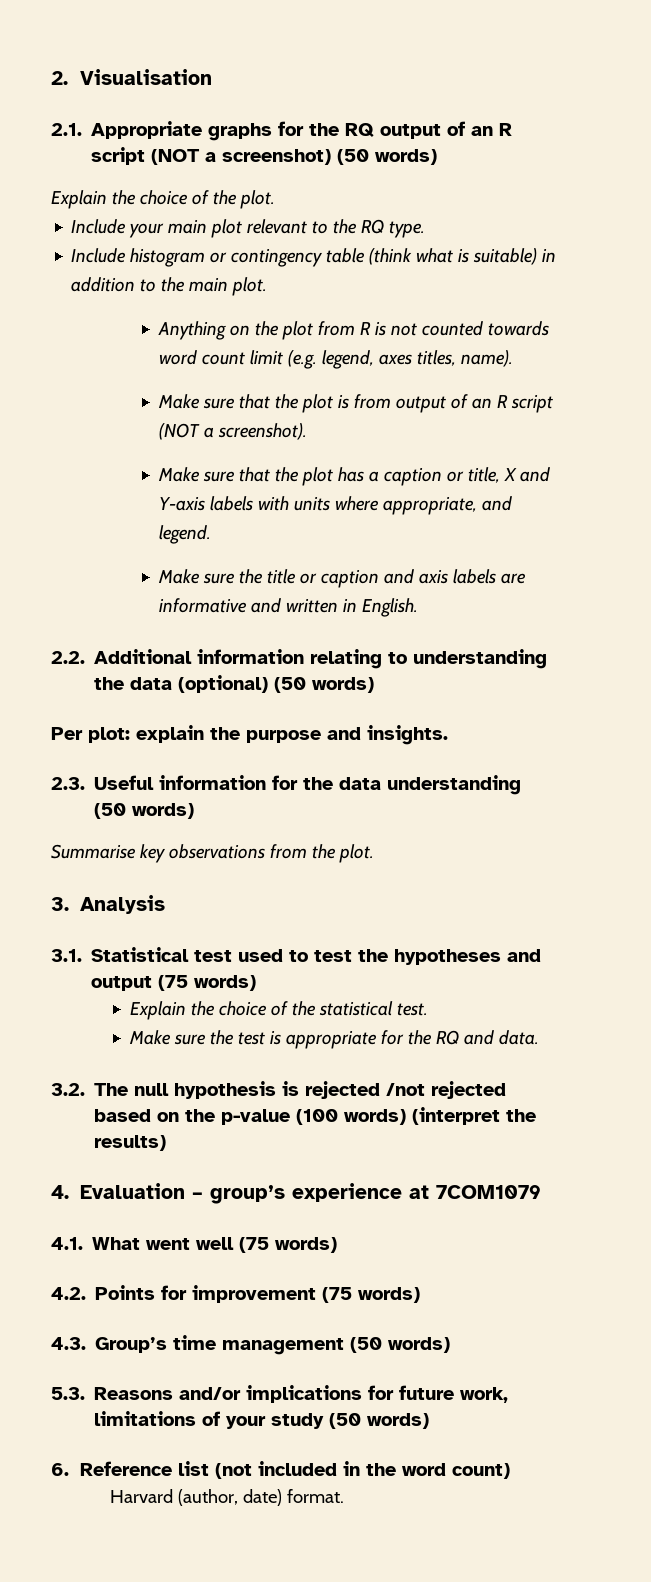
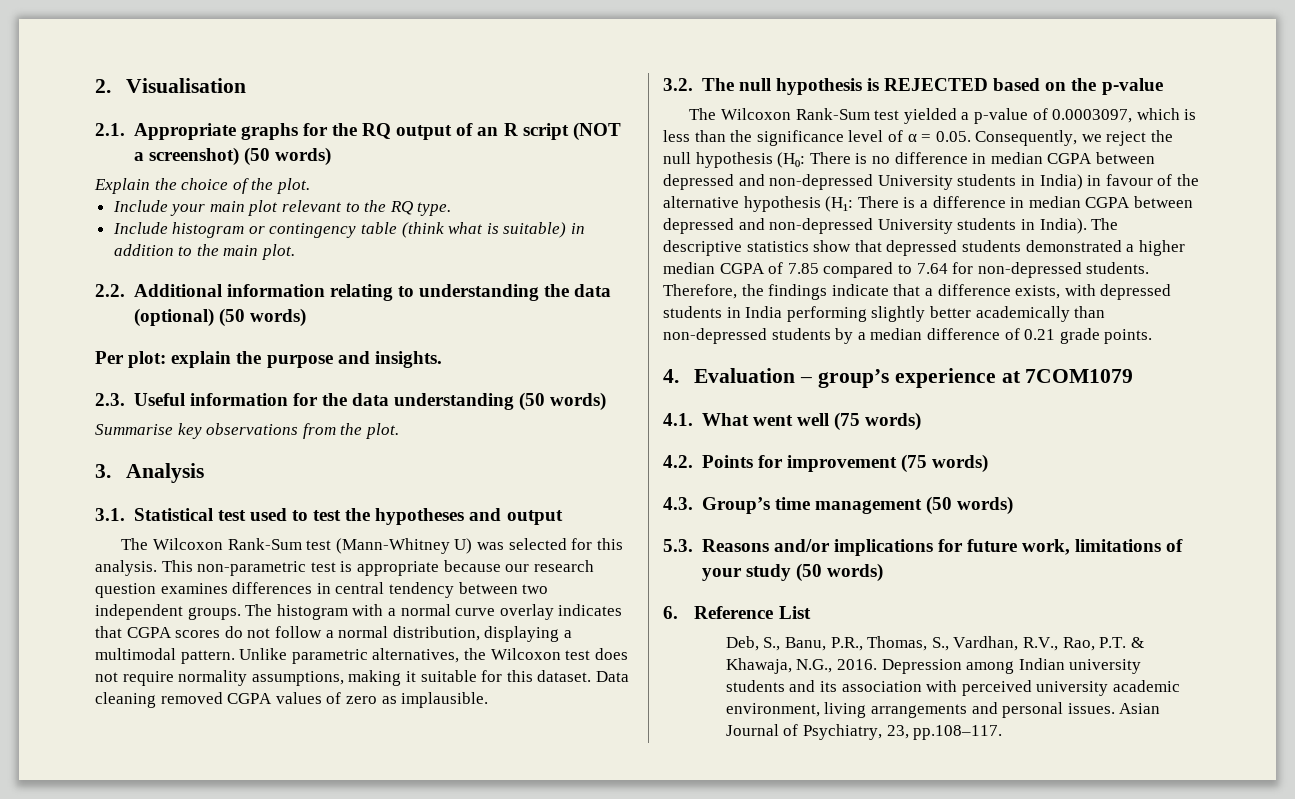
[158,321,550,340] [159,350,514,369] [158,394,554,413] [159,423,308,440] [158,467,551,486] [159,496,513,515] [159,525,212,544] [158,569,527,588] [159,598,419,617] // Anything on the plot from R is not counted towards word count limit (e.g. legend, axes titles, name). // Make sure that the plot is from output of an R script (NOT a screenshot). // Make sure that the plot has a caption or title, X and Y-axis labels with units where appropriate, and legend. // Make sure the title or caption and axis labels are informative and written in English. -> (296, 252) none
[158,975,257,991] [129,1001,428,1020] [128,1030,539,1049] (75 words) // Explain the choice of the statistical test. // Make sure the test is appropriate for the RQ and data. -> [121,538,623,554] [95,560,594,576] [95,582,549,598] [95,604,623,620] [95,626,572,642] [95,648,628,664] [95,670,629,686] [95,692,489,708] // The Wilcoxon Rank-Sum test (Mann-Whitney U) was selected for this analysis. This non-parametric test is appropriate because our research question examines differences in central tendency between two independent groups. The histogram with a normal curve overlay indicates that CGPA scores do not follow a normal distribution, displaying a multimodal pattern. Unlike parametric alternatives, the Wilcoxon test does not require normality assumptions, making it suitable for this dataset. Data cleaning removed CGPA values of zero as implausible.
[305,1081,507,1099] rejected /not rejected -> [884,78,989,91] REJECTED
[296,1107,537,1125] [94,1135,167,1151] (100 words) (interpret the results) -> [689,108,1197,124] [663,130,1174,146] [663,152,1155,168] [663,174,1199,190] [663,196,1193,212] [663,218,1119,234] [663,240,1185,256] [663,262,1150,278] [663,284,1172,300] [663,306,1106,322] [663,328,1153,344] // The Wilcoxon Rank-Sum test yielded a p-value of 0.0003097, which is less than the significance level of α = 0.05. Consequently, we reject the null hypothesis (H₀: There is no difference in median CGPA between depressed and non-depressed University students in India) in favour of the alternative hypothesis (H₁: There is a difference in median CGPA between depressed and non-depressed University students in India). The descriptive statistics show that depressed students demonstrated a higher median CGPA of 7.85 compared to 7.64 for non-depressed students. Therefore, the findings indicate that a difference exists, with depressed students in India performing slightly better academically than non-depressed students by a median difference of 0.21 grade points.
[178,1461,511,1479] [109,1489,344,1506] list (not included in the word count) // Harvard (author, date) format. -> [778,606,811,619] [725,636,1144,651] [725,658,1142,674] [725,680,1180,696] [725,702,1161,718] [725,724,1003,740] List // Deb, S., Banu, P.R., Thomas, S., Vardhan, R.V., Rao, P.T. & Khawaja, N.G., 2016. Depression among Indian university students and its association with perceived university academic environment, living arrangements and personal issues. Asian Journal of Psychiatry, 23, pp.108–117.

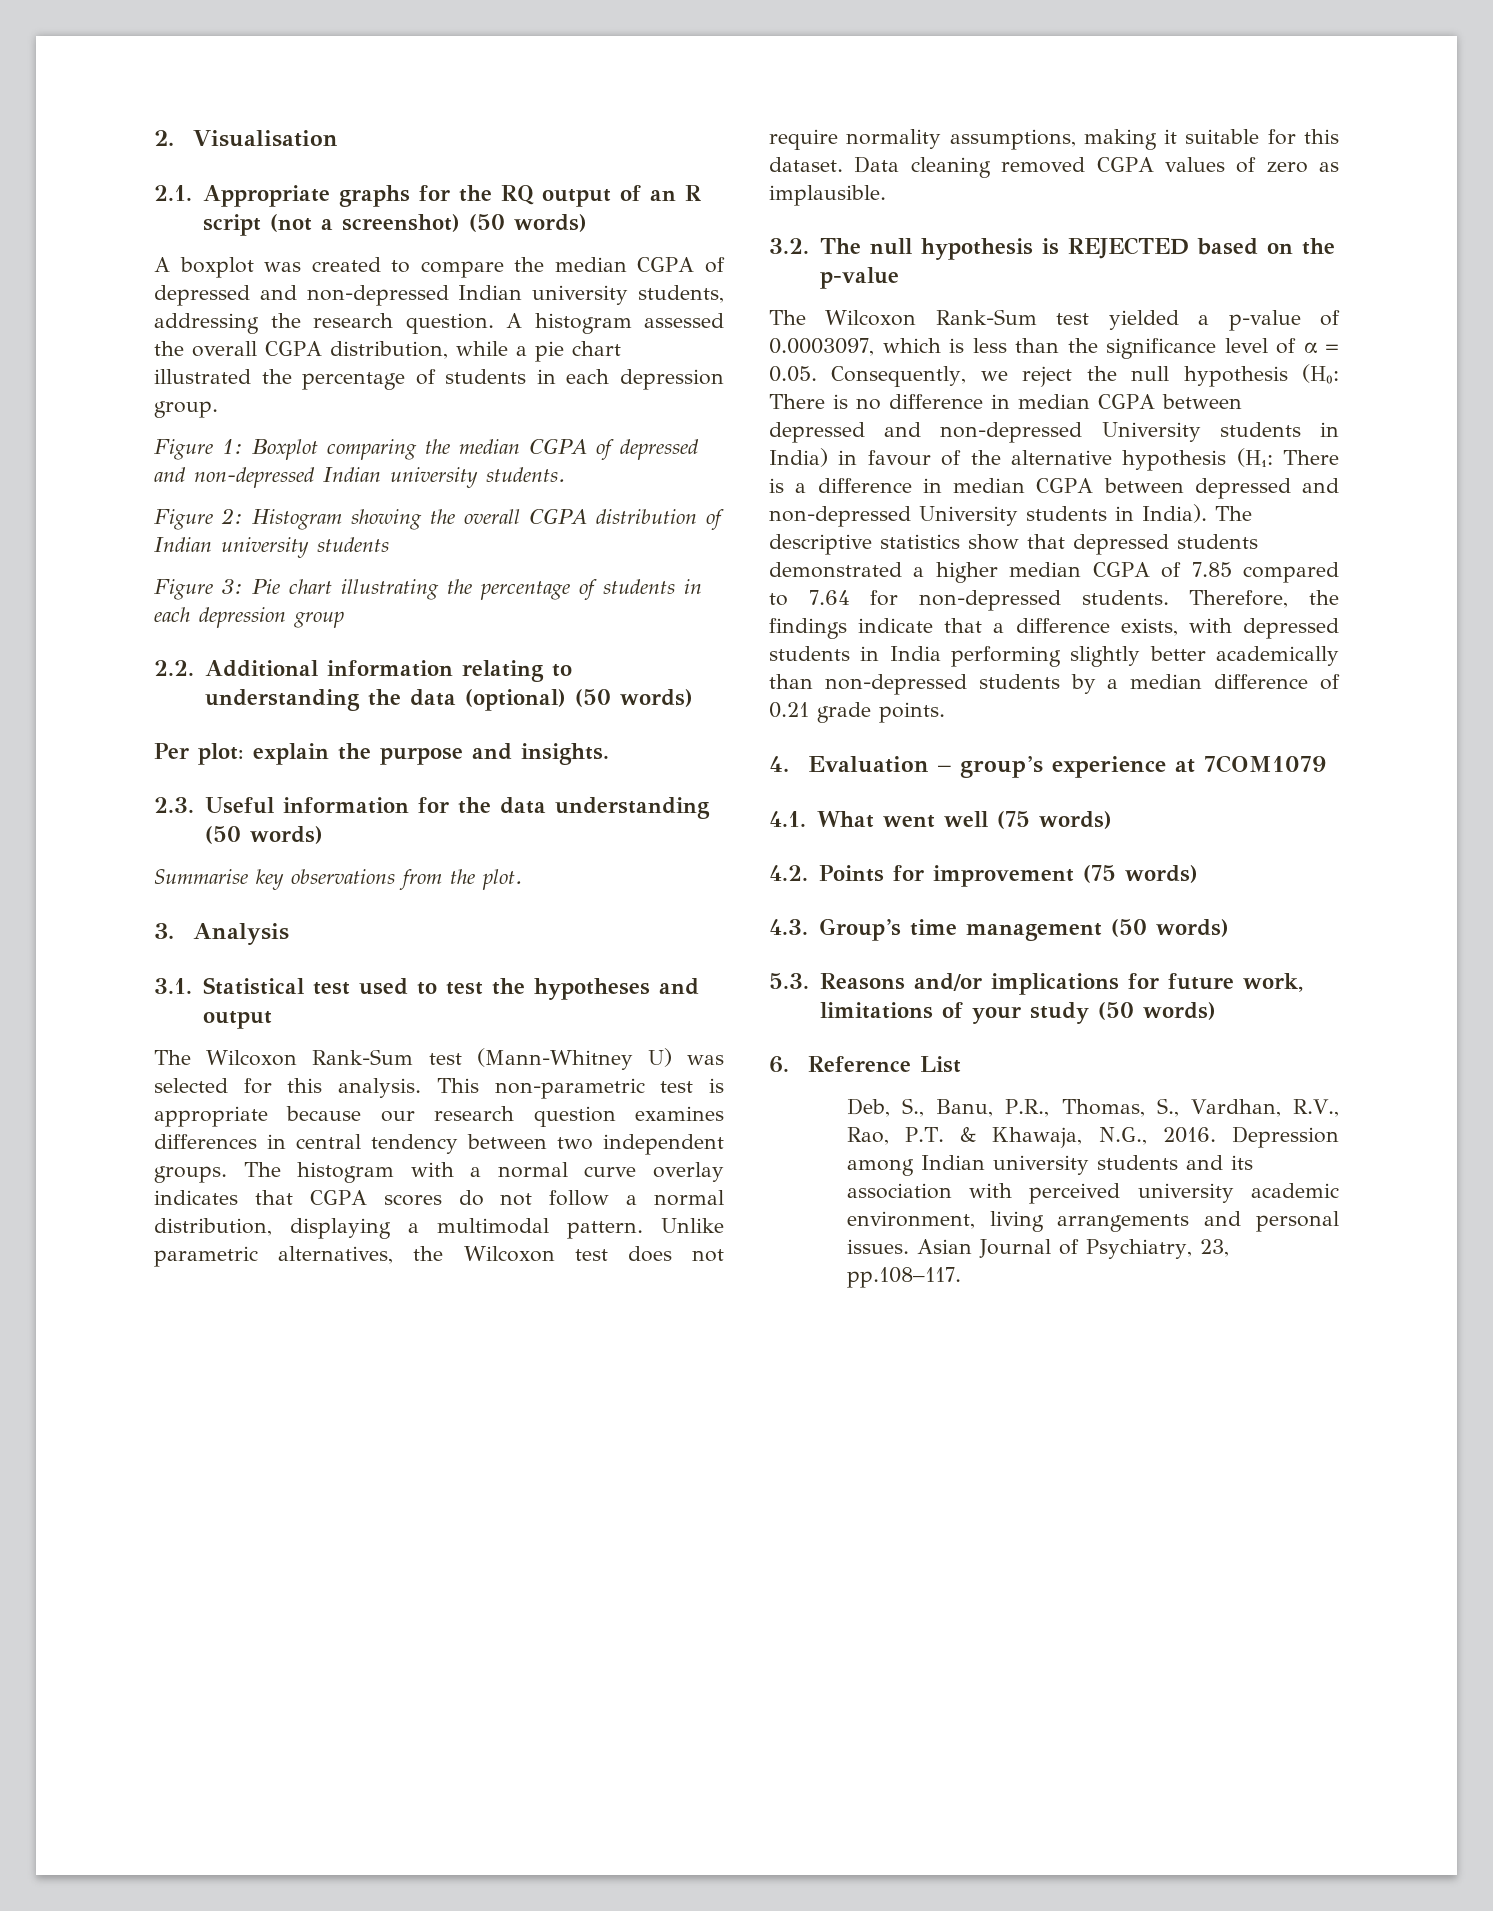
[572,122,621,141] (NOT -> [269,214,312,232] (not
[94,178,310,194] [112,200,452,216] [112,222,586,238] [113,244,296,260] Explain the choice of the plot. // Include your main plot relevant to the RQ type. // Include histogram or contingency table (think what is suitable) in addition to the main plot. -> [154,257,725,278] [154,285,724,306] [154,313,724,334] [154,341,621,362] [154,369,724,390] [154,401,218,418] [154,438,699,460] [154,467,565,488] [154,508,724,530] [154,537,389,558] [154,579,702,600] [154,607,344,628] A boxplot was created to compare the median CGPA of depressed and non-depressed Indian university students, addressing the research question. A histogram assessed the overall CGPA distribution, while a pie chart illustrated the percentage of students in each depression group. // Figure 1: Boxplot comparing the median CGPA of depressed and non-depressed Indian university students. // Figure 2: Histogram showing the overall CGPA distribution of Indian university students // Figure 3: Pie chart illustrating the percentage of students in each depression group

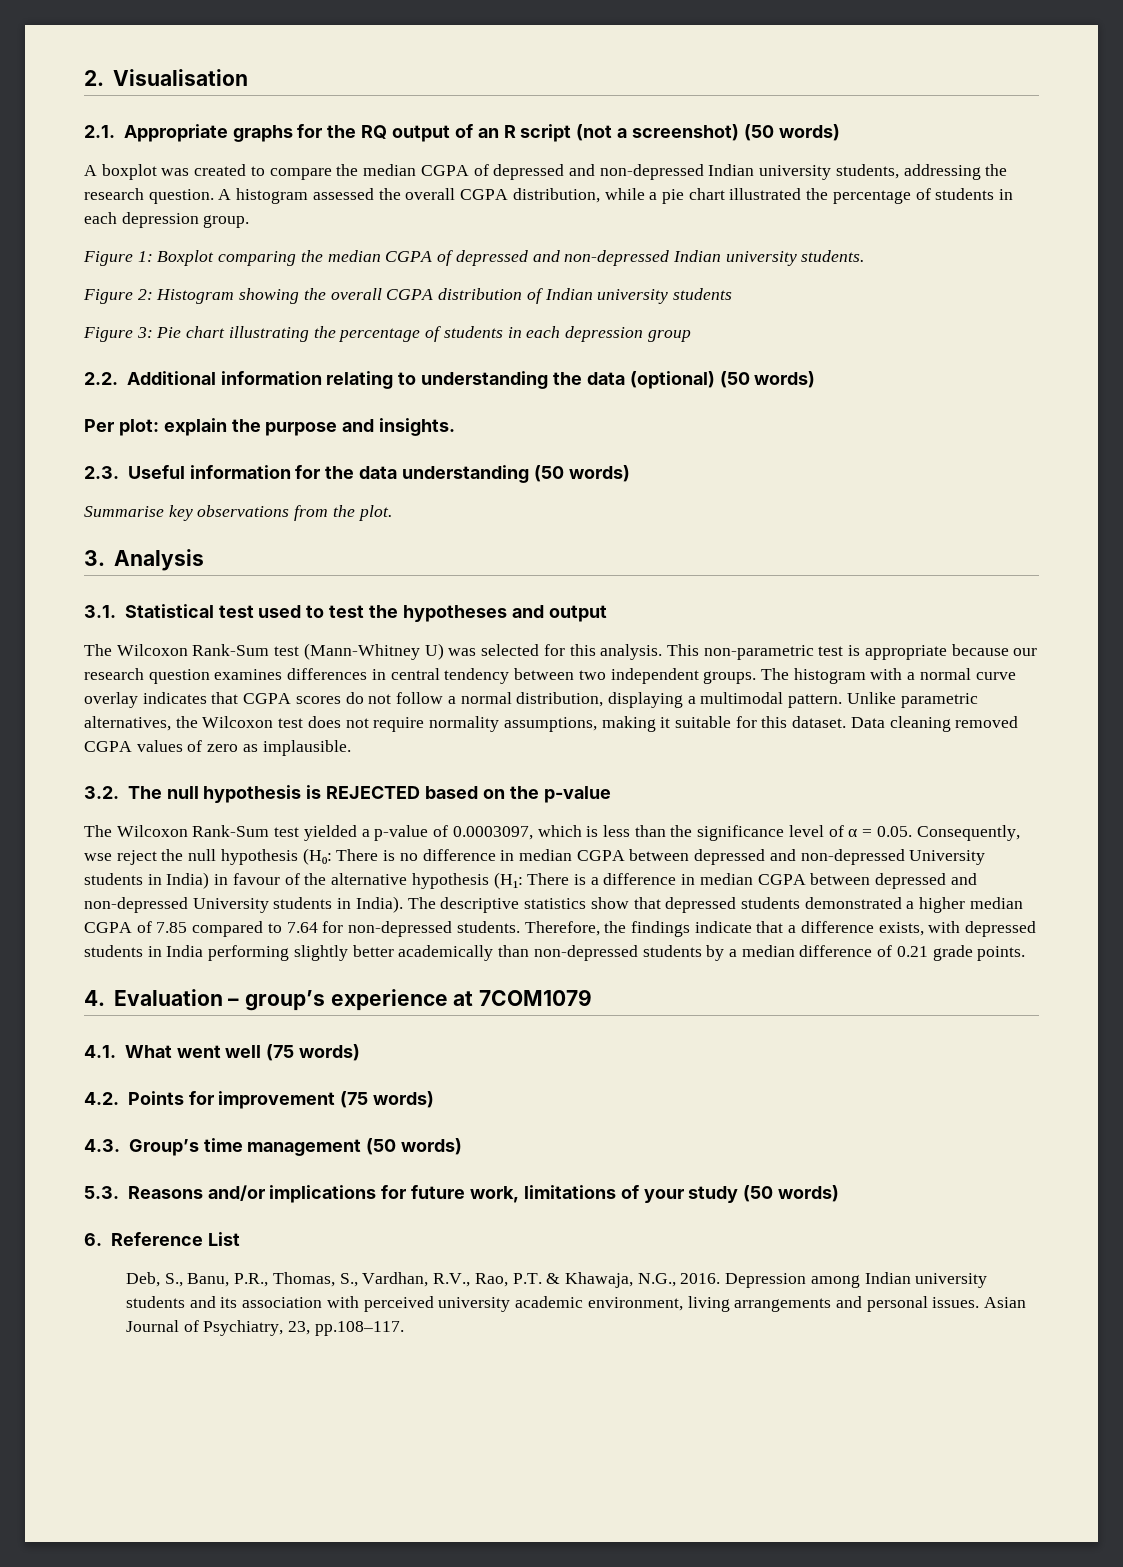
[980,371,1008,381] we -> [84,853,112,861] wse

